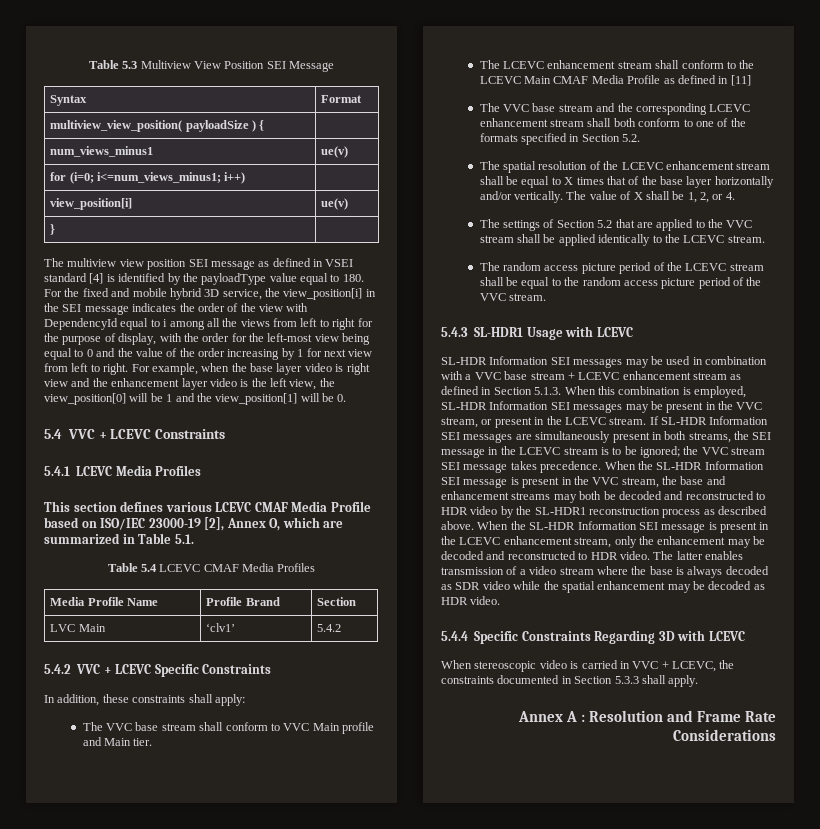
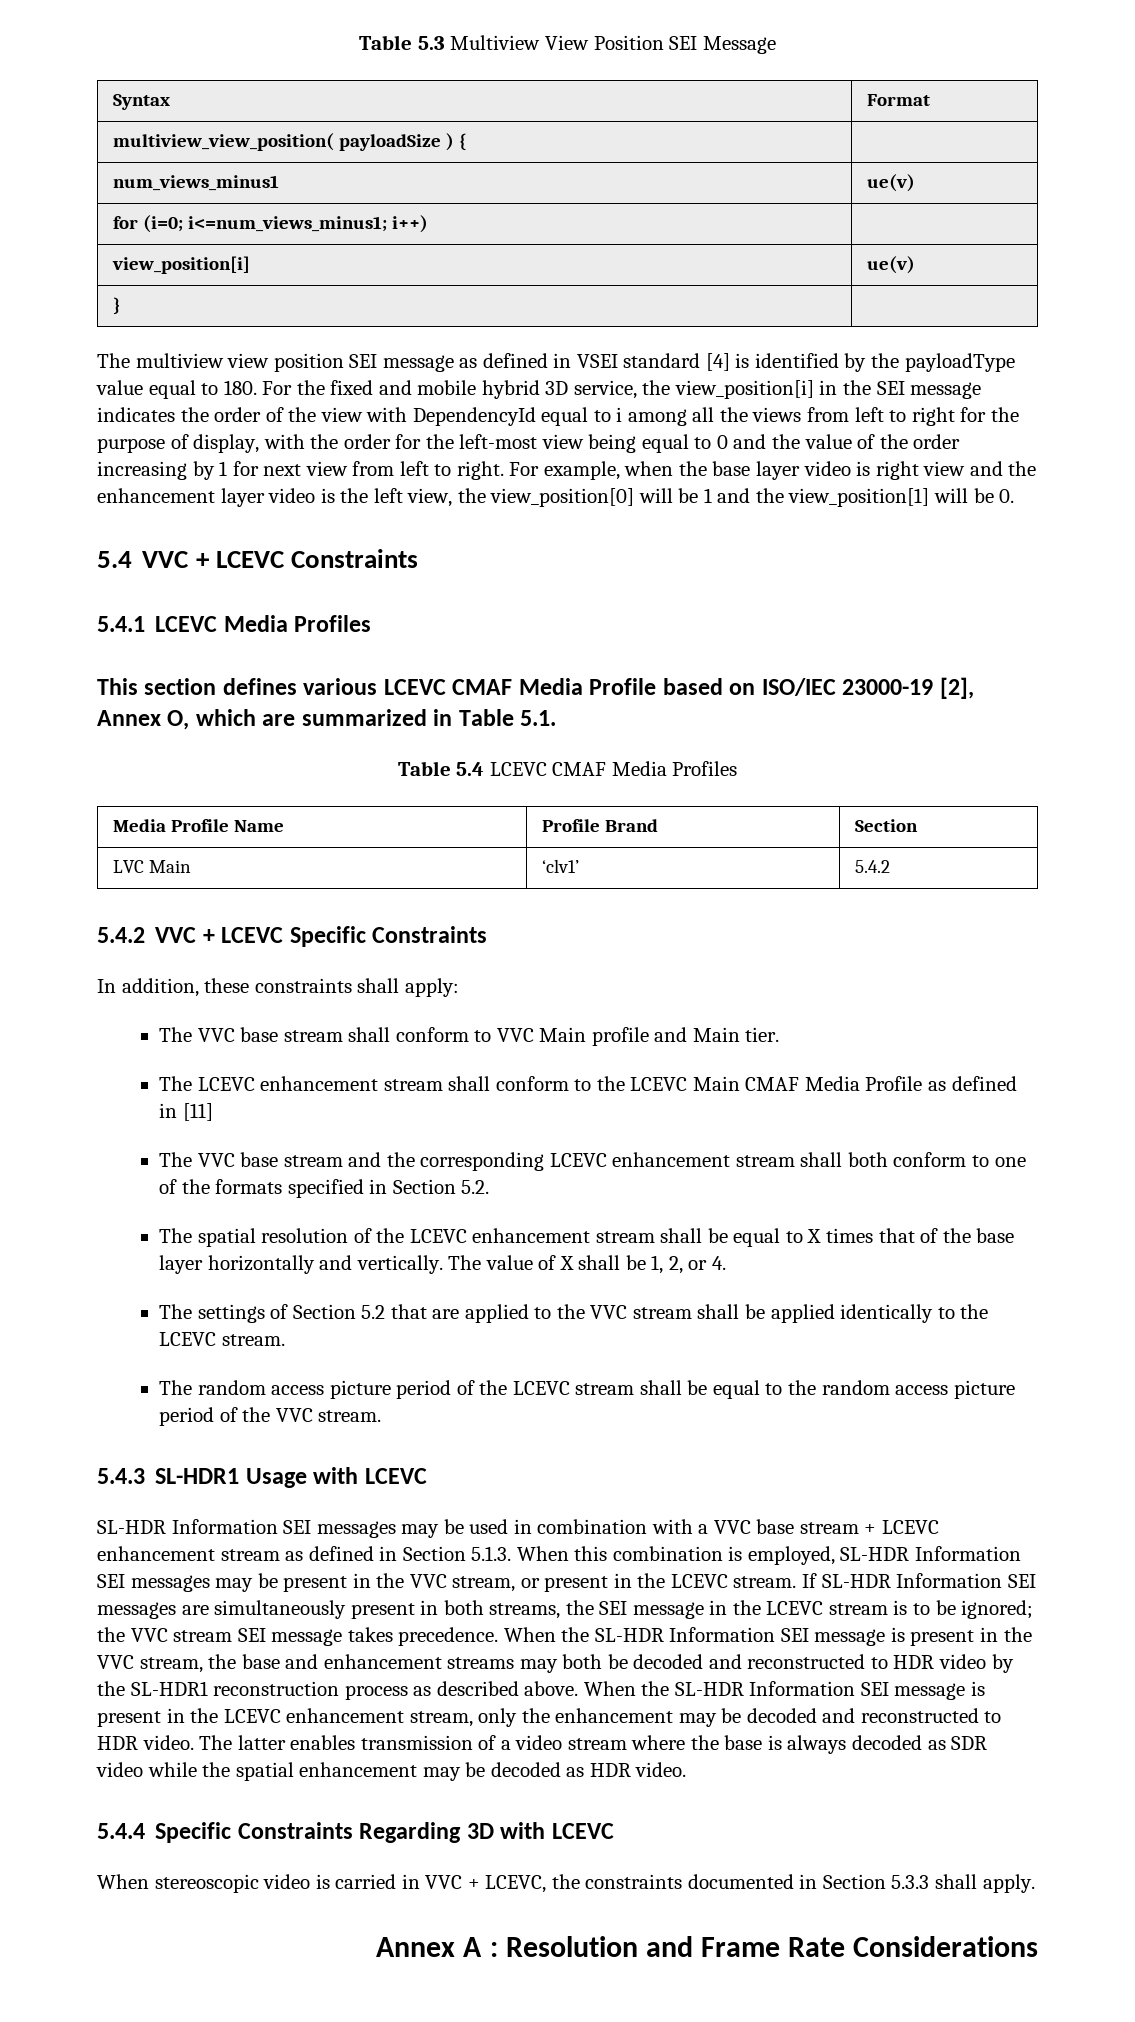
[479,191,512,200] and/or -> [319,1255,353,1270] and

